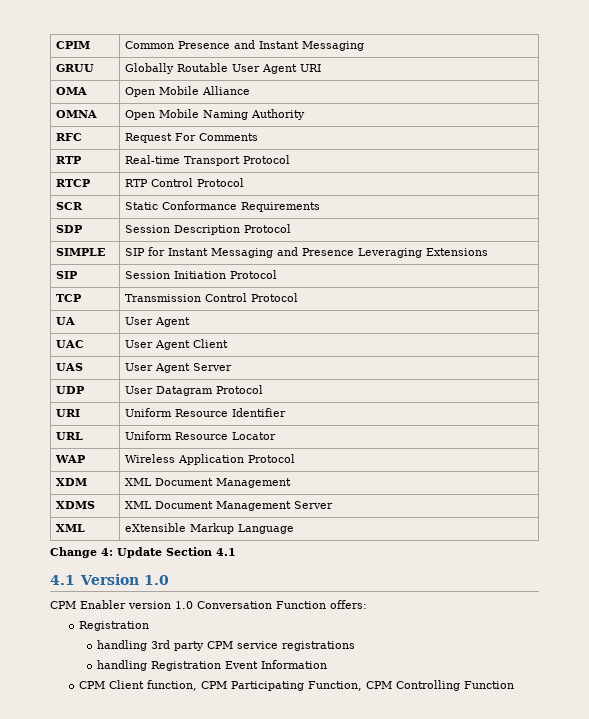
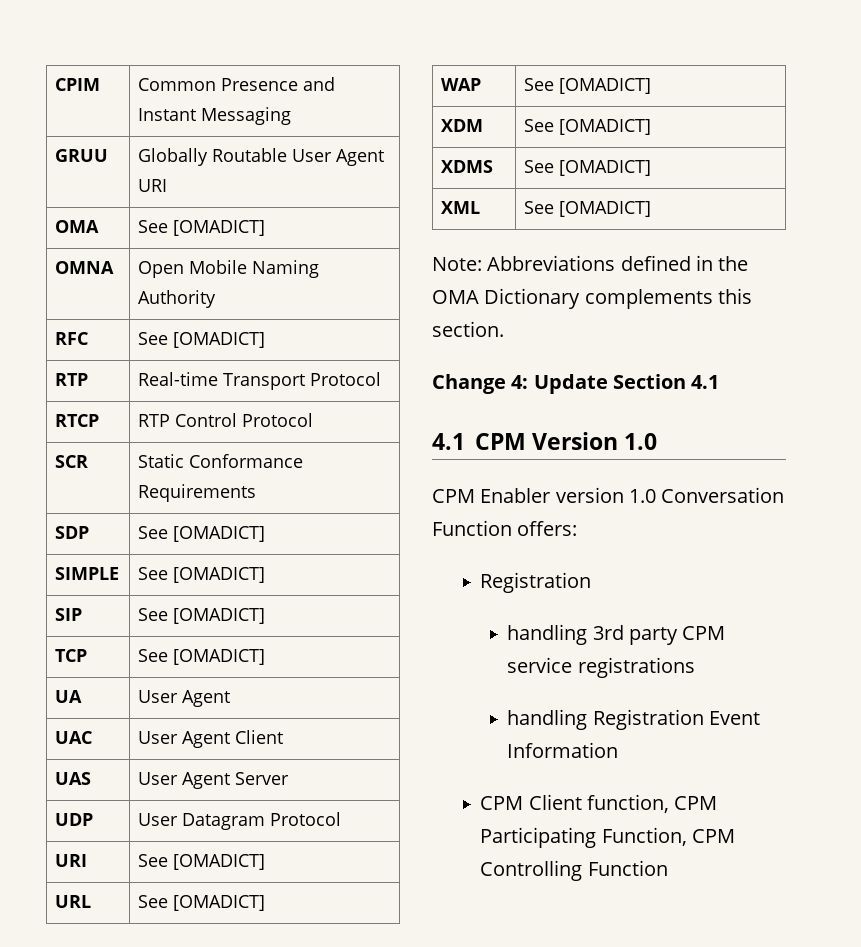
[125,86,251,97] Open Mobile Alliance -> [138,220,266,236] See [OMADICT]
[125,133,259,143] Request For Comments -> [138,332,266,348] See [OMADICT]
[125,224,292,235] [56,248,106,256] [125,247,489,258] [56,271,78,279] [125,270,278,279] [56,294,82,302] [125,293,299,302] Session Description Protocol // SIMPLE | SIP for Instant Messaging and Presence Leveraging Extensions // SIP | Session Initiation Protocol // TCP | Transmission Control Protocol -> [138,526,266,542] [55,567,120,580] [138,567,266,583] [55,608,83,621] [138,608,266,624] [55,649,88,662] [138,649,266,665] See [OMADICT] // SIMPLE | See [OMADICT] // SIP | See [OMADICT] // TCP | See [OMADICT]
[125,408,287,417] [56,432,84,440] [125,431,277,440] [55,455,86,463] [125,454,296,465] [56,478,88,486] [125,478,292,488] [56,501,96,509] [125,501,334,511] [56,524,86,532] [125,523,295,534] Uniform Resource Identifier // URL | Uniform Resource Locator // WAP | Wireless Application Protocol // XDM | XML Document Management // XDMS | XML Document Management Server // XML | eXtensible Markup Language -> [138,854,266,870] [55,895,92,908] [138,895,266,911] [441,78,482,91] [524,78,652,94] [441,119,484,132] [524,119,652,135] [441,160,494,173] [524,160,652,176] [441,201,481,214] [524,201,652,217] [432,255,749,271] [432,288,752,309] [432,321,504,337] See [OMADICT] // URL | See [OMADICT] // WAP | See [OMADICT] // XDM | See [OMADICT] // XDMS | See [OMADICT] // XML | See [OMADICT] // Note: Abbreviations defined in the OMA Dictionary complements this section.
(75, 580) none -> [474,433,526,450] CPM

